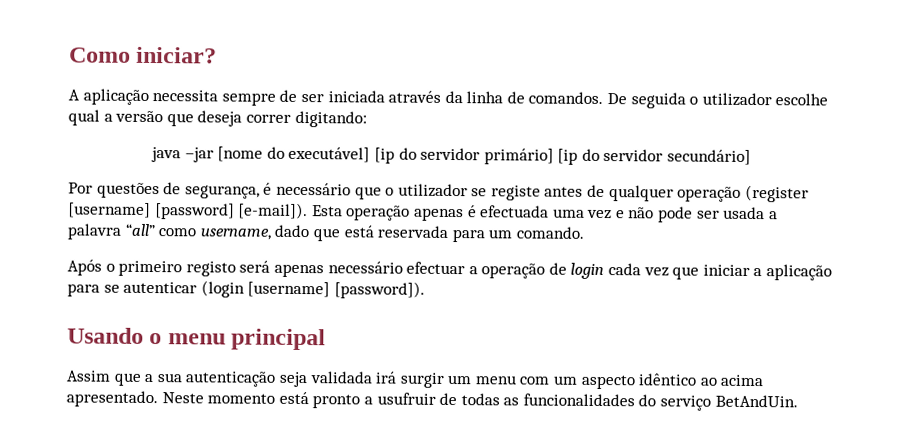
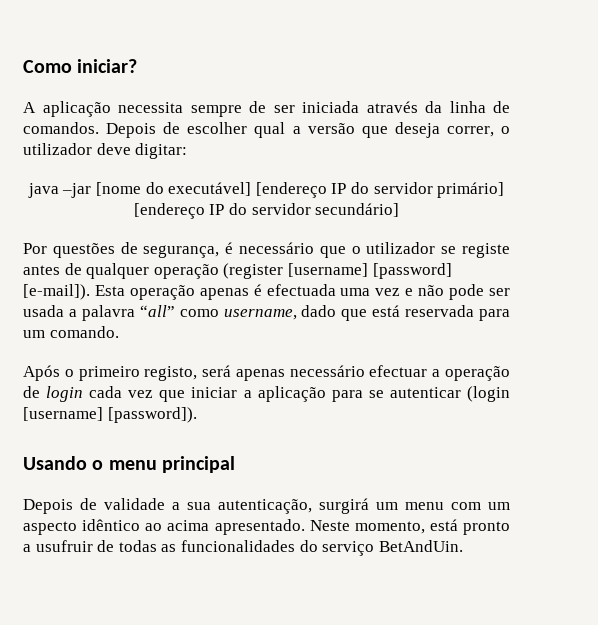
[607,92,829,109] De seguida o utilizador escolhe -> [106,122,248,138] Depois de escolher
[245,110,367,128] correr digitando: -> [446,126,511,137] [23,143,188,159] correr, o utilizador deve digitar:
[373,147,395,164] [ip -> [255,182,347,198] [endereço IP
[557,148,579,165] [ip -> [133,203,225,219] [endereço IP
[185,261,236,277] registo -> [144,366,198,381] registo,
[66,370,445,388] Assim que a sua autenticação seja validada irá surgir -> [23,498,369,514] Depois de validade a sua autenticação, surgirá
[207,393,276,404] momento -> [354,521,425,534] momento,

